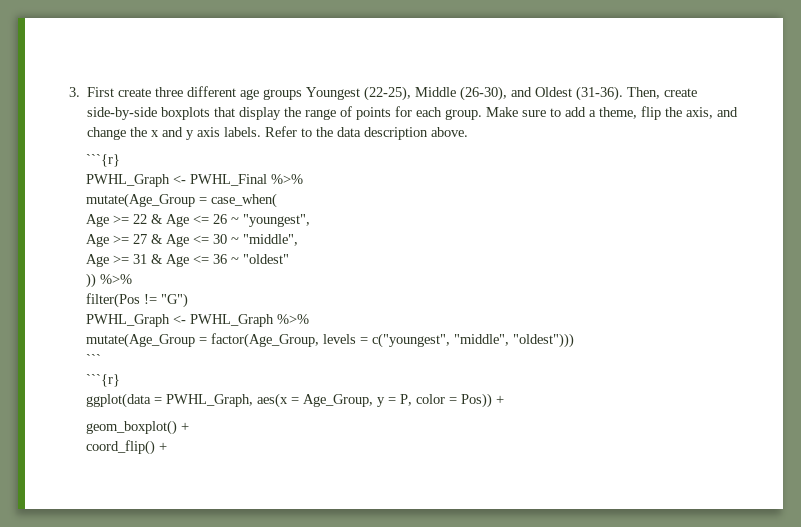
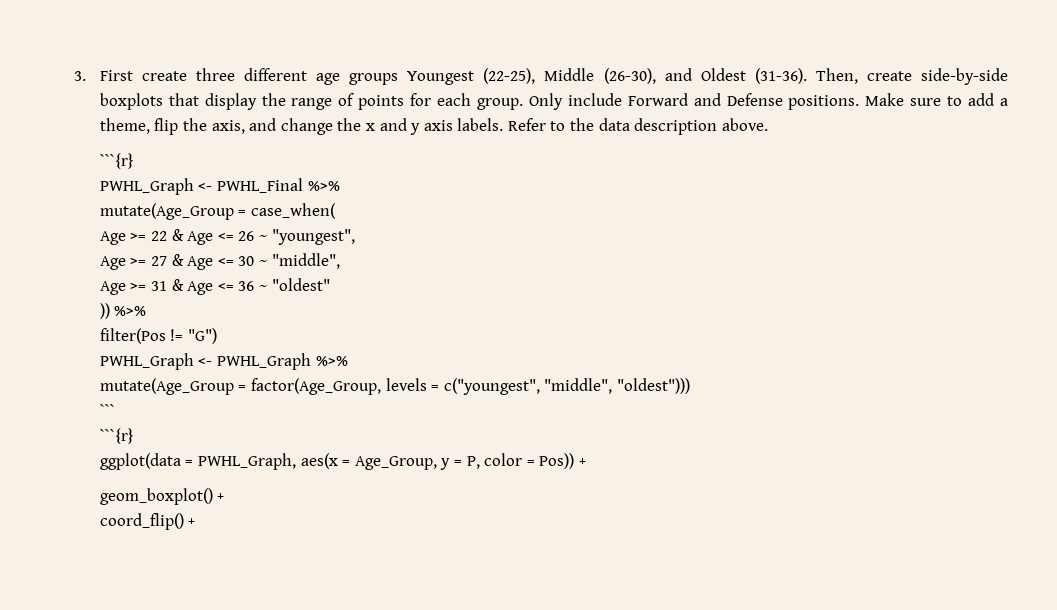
(482, 114) none -> [528,93,860,110] Only include Forward and Defense positions.

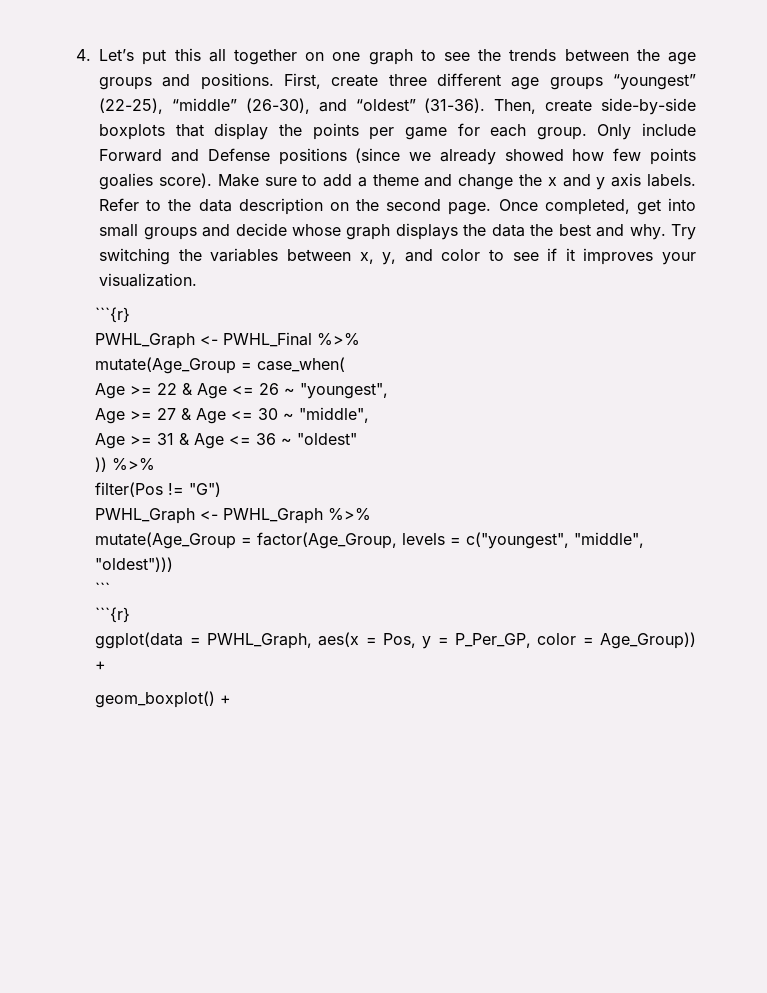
[74,70,133,81] 3. First -> [76,48,697,65] [99,73,322,90] 4. Let’s put this all together on one graph to see the trends between the age groups and positions. First,
[407,68,595,85] Youngest (22-25), Middle -> [613,74,696,90] [99,98,238,114] “youngest” (22-25), “middle”
[700,68,746,81] Oldest -> [355,99,416,111] “oldest”
[291,93,405,110] range of points -> [312,123,447,140] points per game
[788,95,860,110] positions. -> [278,148,697,165] [99,173,212,190] positions (since we already showed how few points goalies score).
[99,118,245,135] theme, flip the axis, -> [372,174,419,186] theme
[721,118,768,131] above. -> [329,198,697,215] [99,223,697,240] [99,248,696,265] [99,273,198,287] on the second page. Once completed, get into small groups and decide whose graph displays the data the best and why. Try switching the variables between x, y, and color to see if it improves your visualization.
[354,456,437,470] Age_Group, -> [382,633,416,648] Pos,
[466,456,480,469] P, -> [454,633,531,648] P_Per_GP,
[539,453,575,469] Pos)) -> [599,632,696,649] Age_Group))
[99,513,196,530] // coord_flip() + -> (232, 699) none

